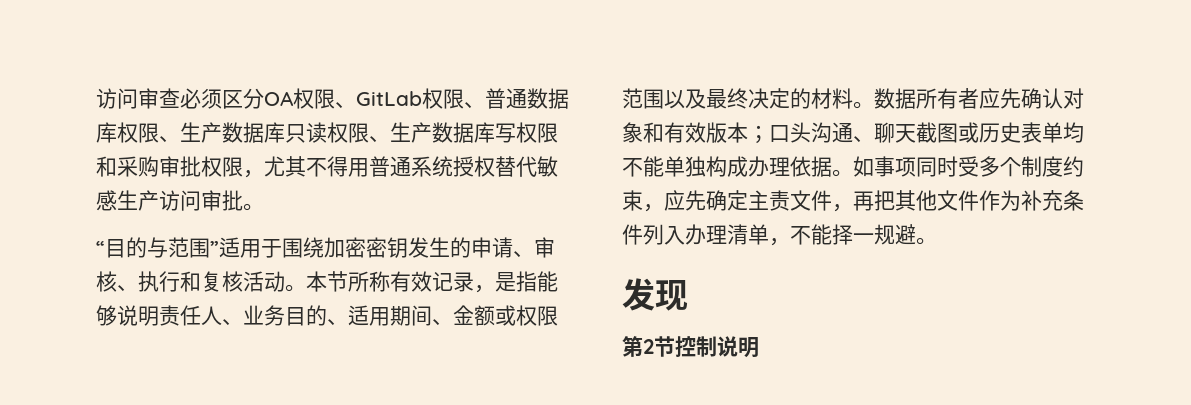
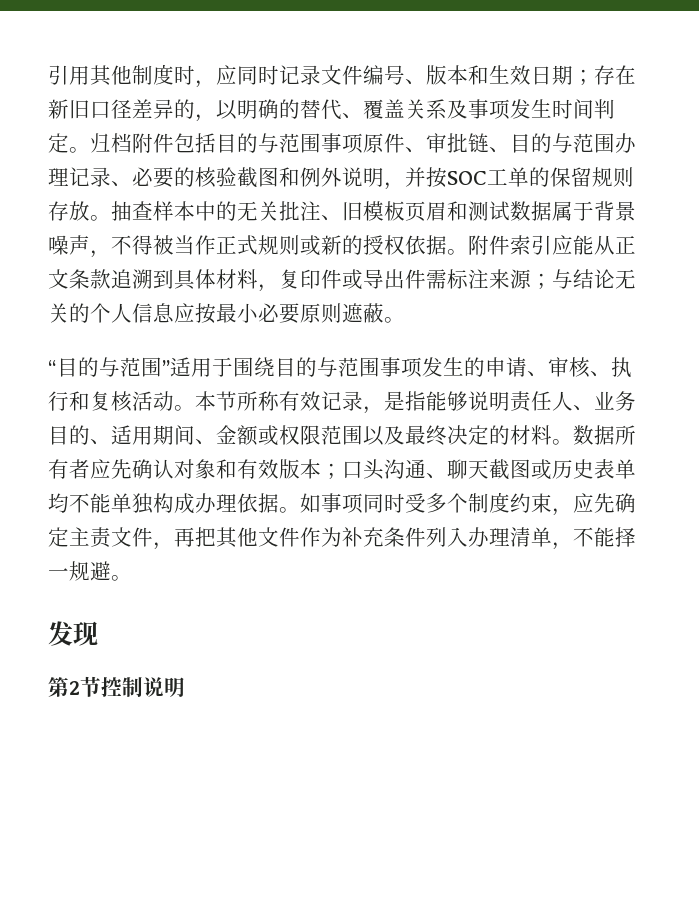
[96,88,569,109] [96,122,558,143] [96,156,558,178] [96,190,243,211] 访问审查必须区分OA权限、GitLab权限、普通数据库权限、生产数据库只读权限、生产数据库写权限和采购审批权限，尤其不得用普通系统授权替代敏感生产访问审批 -> [48,64,636,88] [48,99,615,122] [48,133,637,154] [48,167,634,190] [48,201,636,221] [48,235,636,258] [48,269,636,292] [48,303,384,324] 引用其他制度时，应同时记录文件编号、版本和生效日期；存在新旧口径差异的，以明确的替代、覆盖关系及事项发生时间判定。归档附件包括目的与范围事项原件、审批链、目的与范围办理记录、必要的核验截图和例外说明，并按SOC工单的保留规则存放。抽查样本中的无关批注、旧模板页眉和测试数据属于背景噪声，不得被当作正式规则或新的授权依据。附件索引应能从正文条款追溯到具体材料，复印件或导出件需标注来源；与结论无关的个人信息应按最小必要原则遮蔽
[324,237,408,258] 加密密钥 -> [275,357,422,378] 目的与范围事项

